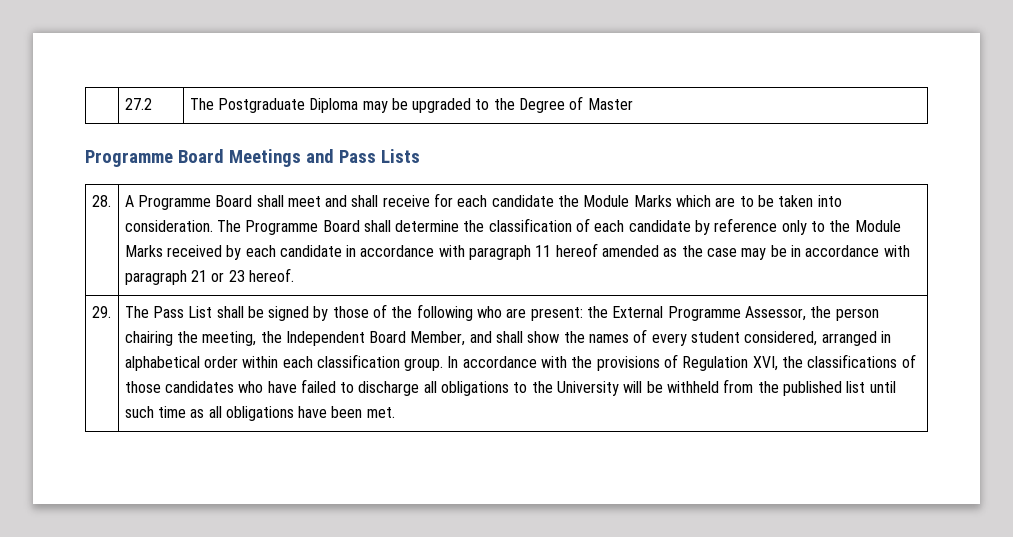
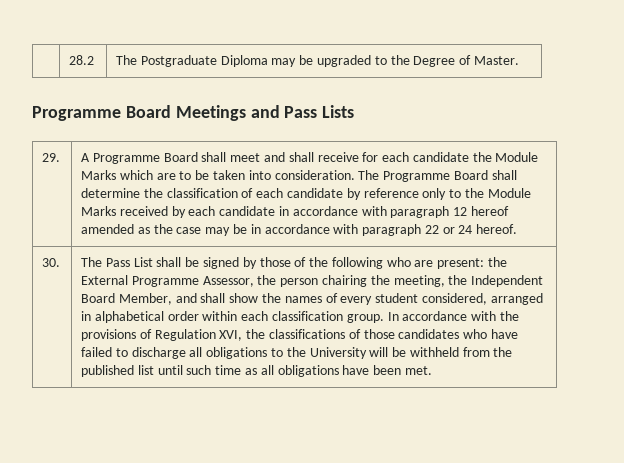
[124,98,152,110] | 27.2 -> [69,55,95,65] | 28.2
[587,98,633,110] Master -> [473,56,519,65] Master.
[91,195,111,207] 28. -> [42,153,61,162] 29.
[535,245,552,257] 11 -> [453,207,468,216] 12
[190,270,245,282] 21 or 23 -> [424,225,473,234] 22 or 24
[91,306,111,318] 29. -> [42,258,61,267] 30.

